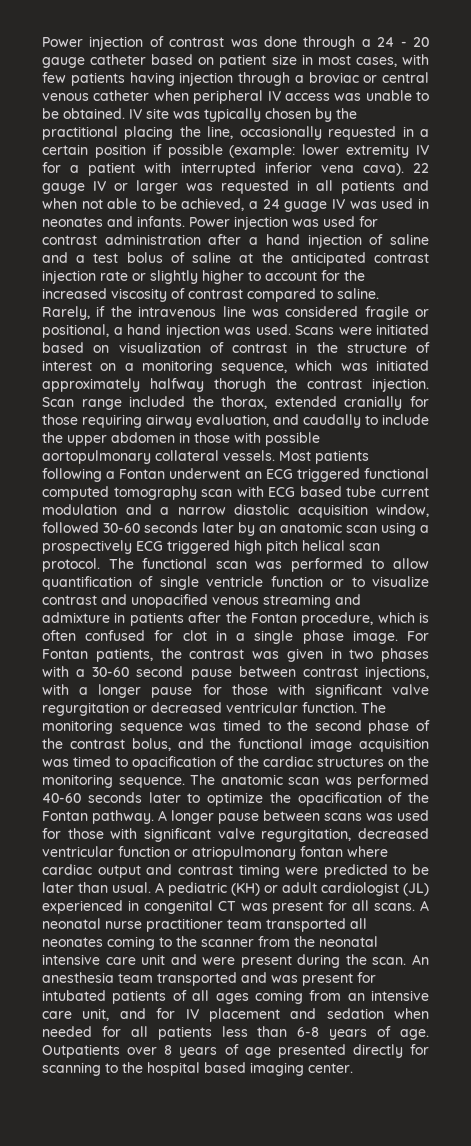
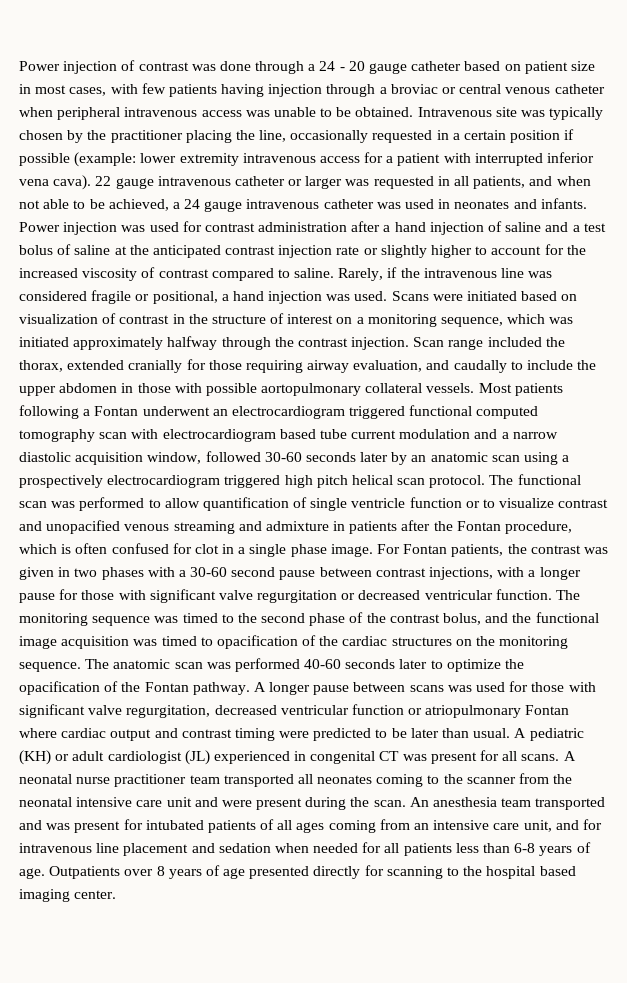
[267,91,281,101] IV -> [124,107,198,117] intravenous
[129,109,142,119] IV -> [417,107,492,117] Intravenous
[42,126,118,140] practitional -> [110,130,183,143] practitioner
[415,145,429,155] IV -> [242,153,360,163] intravenous access
[93,181,106,191] IV -> [157,176,285,186] intravenous catheter
[341,180,395,194] patients -> [473,176,526,189] patients,
[284,199,345,212] guage IV -> [204,199,374,212] gauge intravenous catheter
[214,378,266,392] thorugh -> [221,337,271,350] through
[265,469,293,479] ECG -> [231,406,345,419] electrocardiogram
[268,487,296,497] ECG -> [162,429,276,442] electrocardiogram
[136,541,163,551] ECG -> [107,475,221,488] electrocardiogram
[300,846,343,857] fontan -> [525,705,570,715] Fontan
[185,1009,199,1019] IV -> [19,843,120,853] intravenous line

